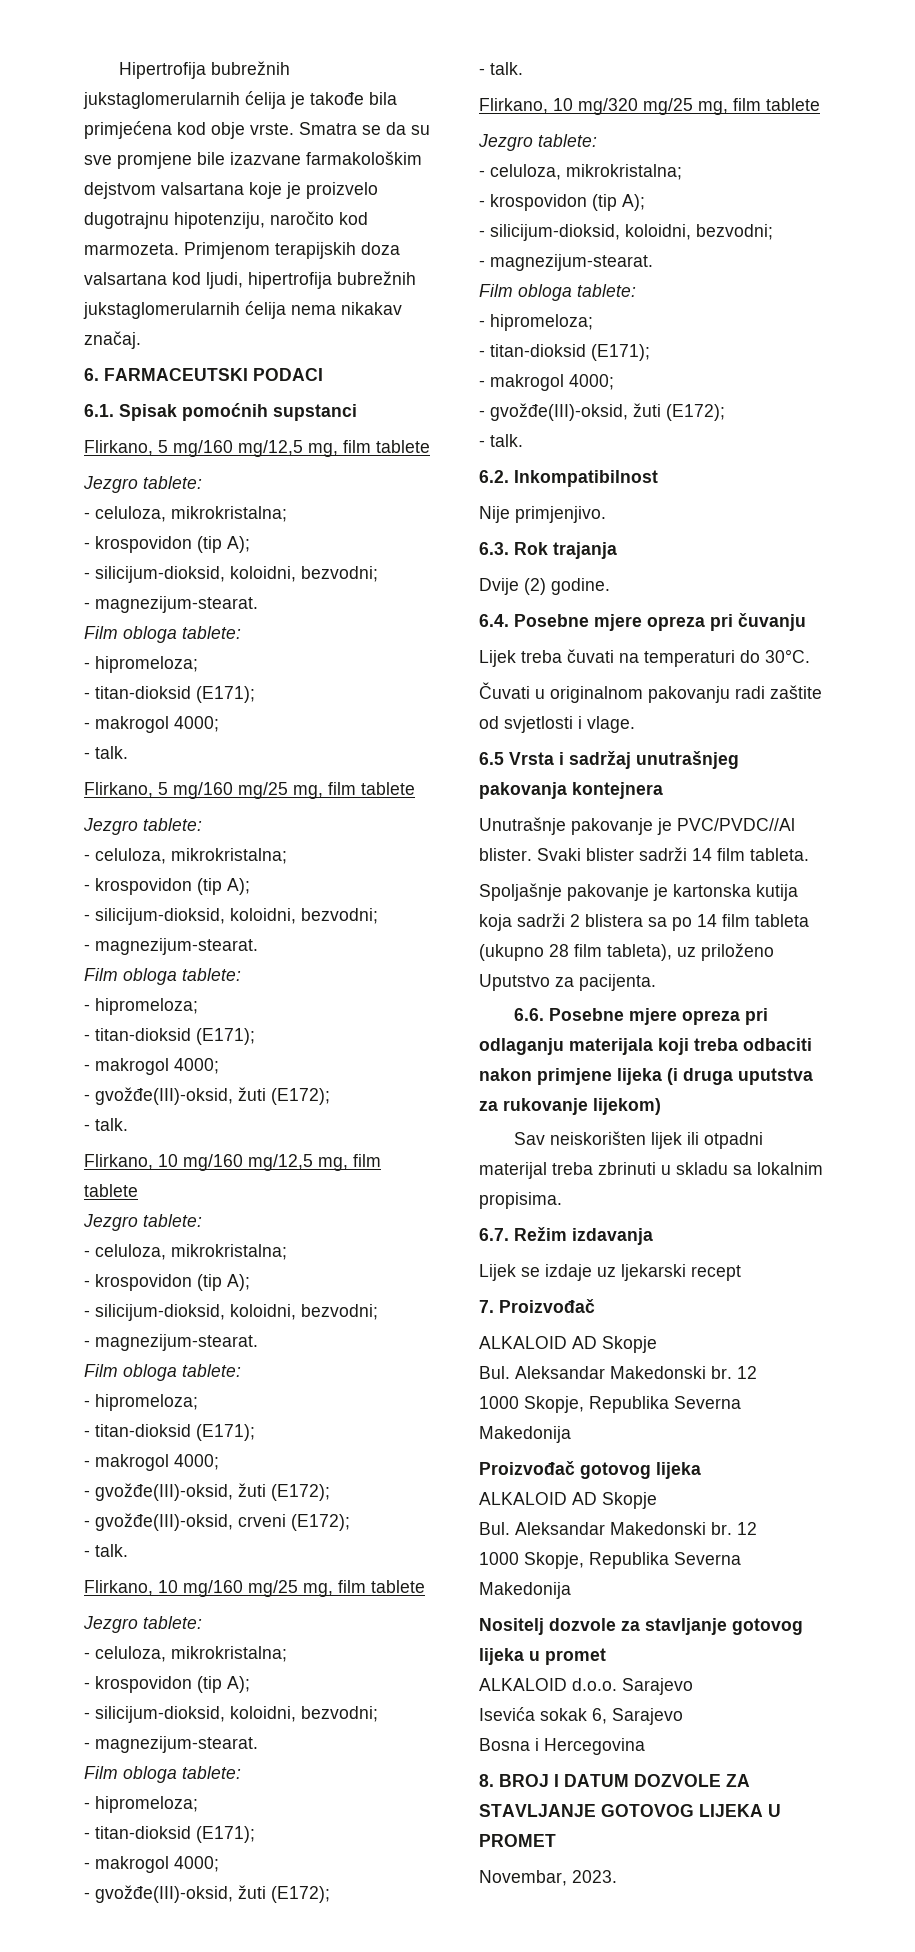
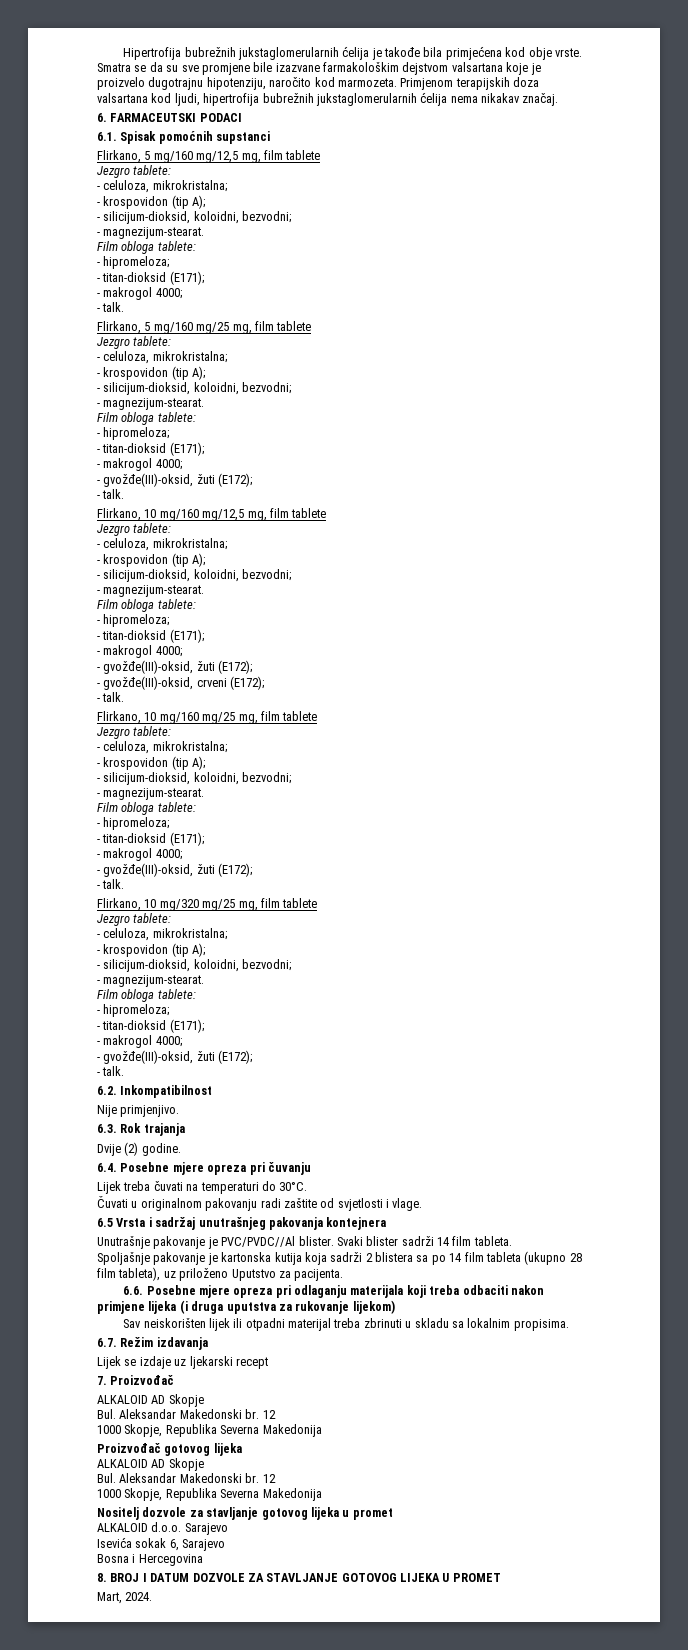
[479,1870,617,1886] Novembar, 2023. -> [97,1592,153,1604] Mart, 2024.

